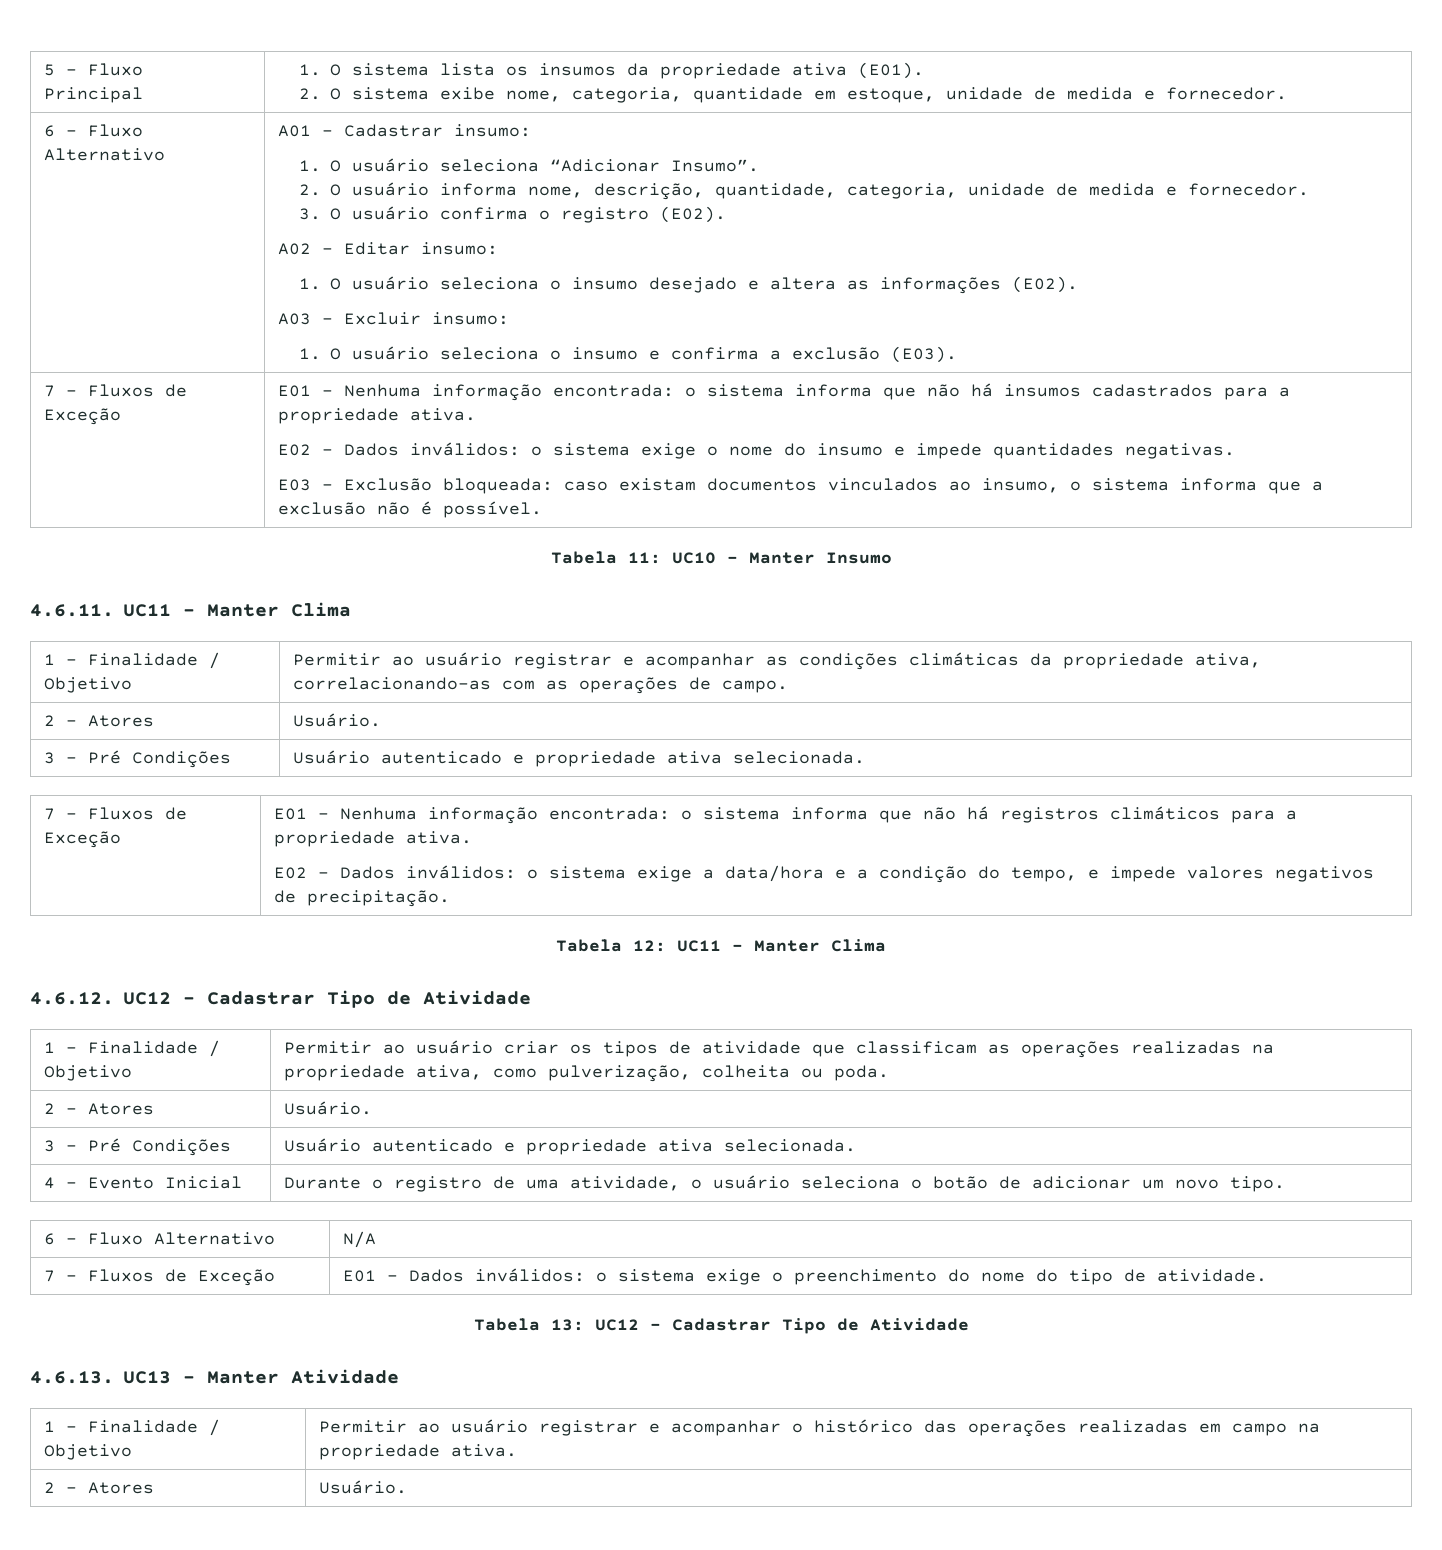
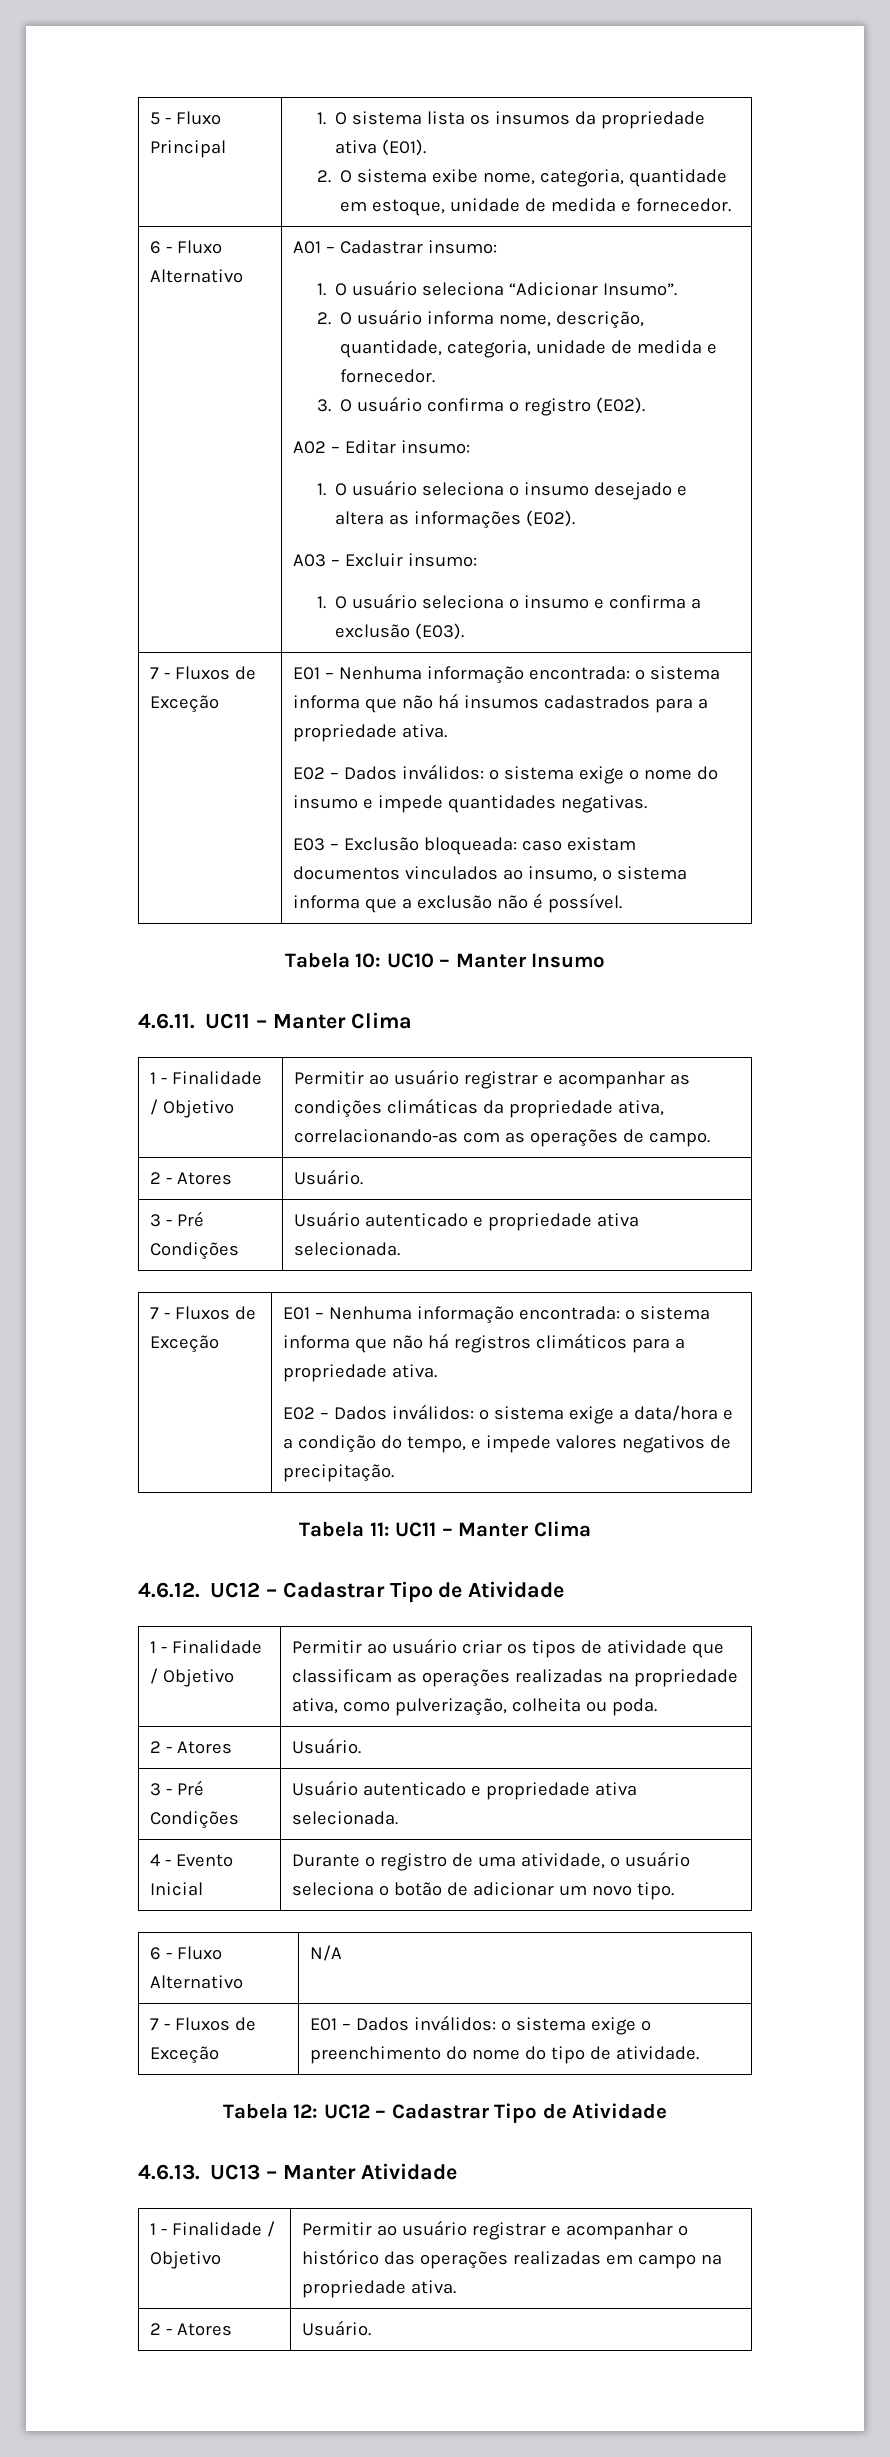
[627,552,661,564] 11: -> [355,953,382,968] 10:
[633,940,666,952] 12: -> [369,1522,390,1536] 11:
[550,1319,584,1331] 13: -> [293,2104,319,2118] 12:

